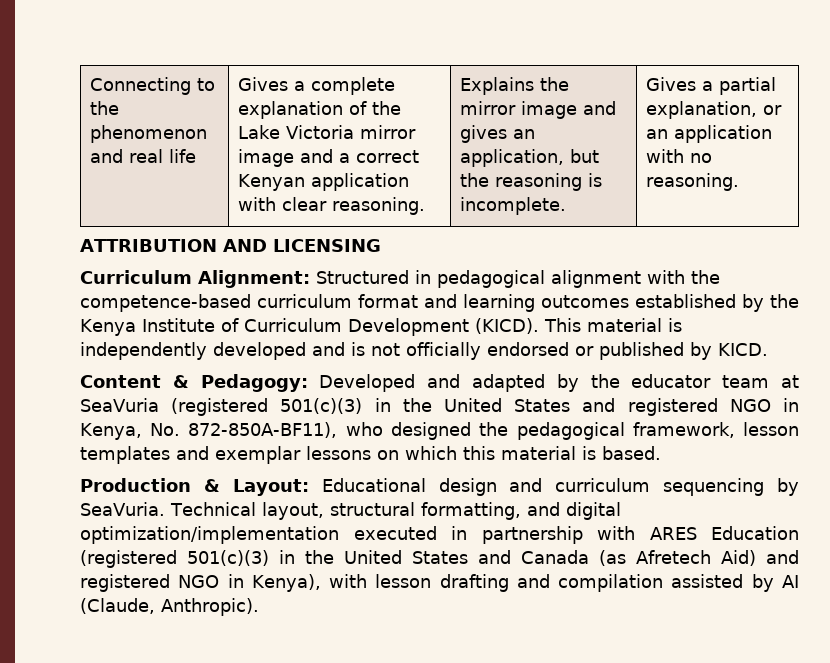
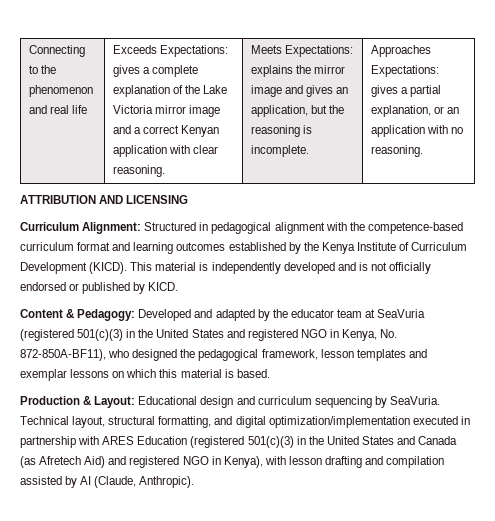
[238,77,289,91] Gives -> [112,45,228,57] [112,65,140,77] Exceeds Expectations: gives
[460,77,535,95] Explains -> [250,45,353,57] [250,65,293,77] Meets Expectations: explains
[646,77,697,91] Gives -> [370,45,431,57] [370,65,439,77] [370,85,398,97] Approaches Expectations: gives

